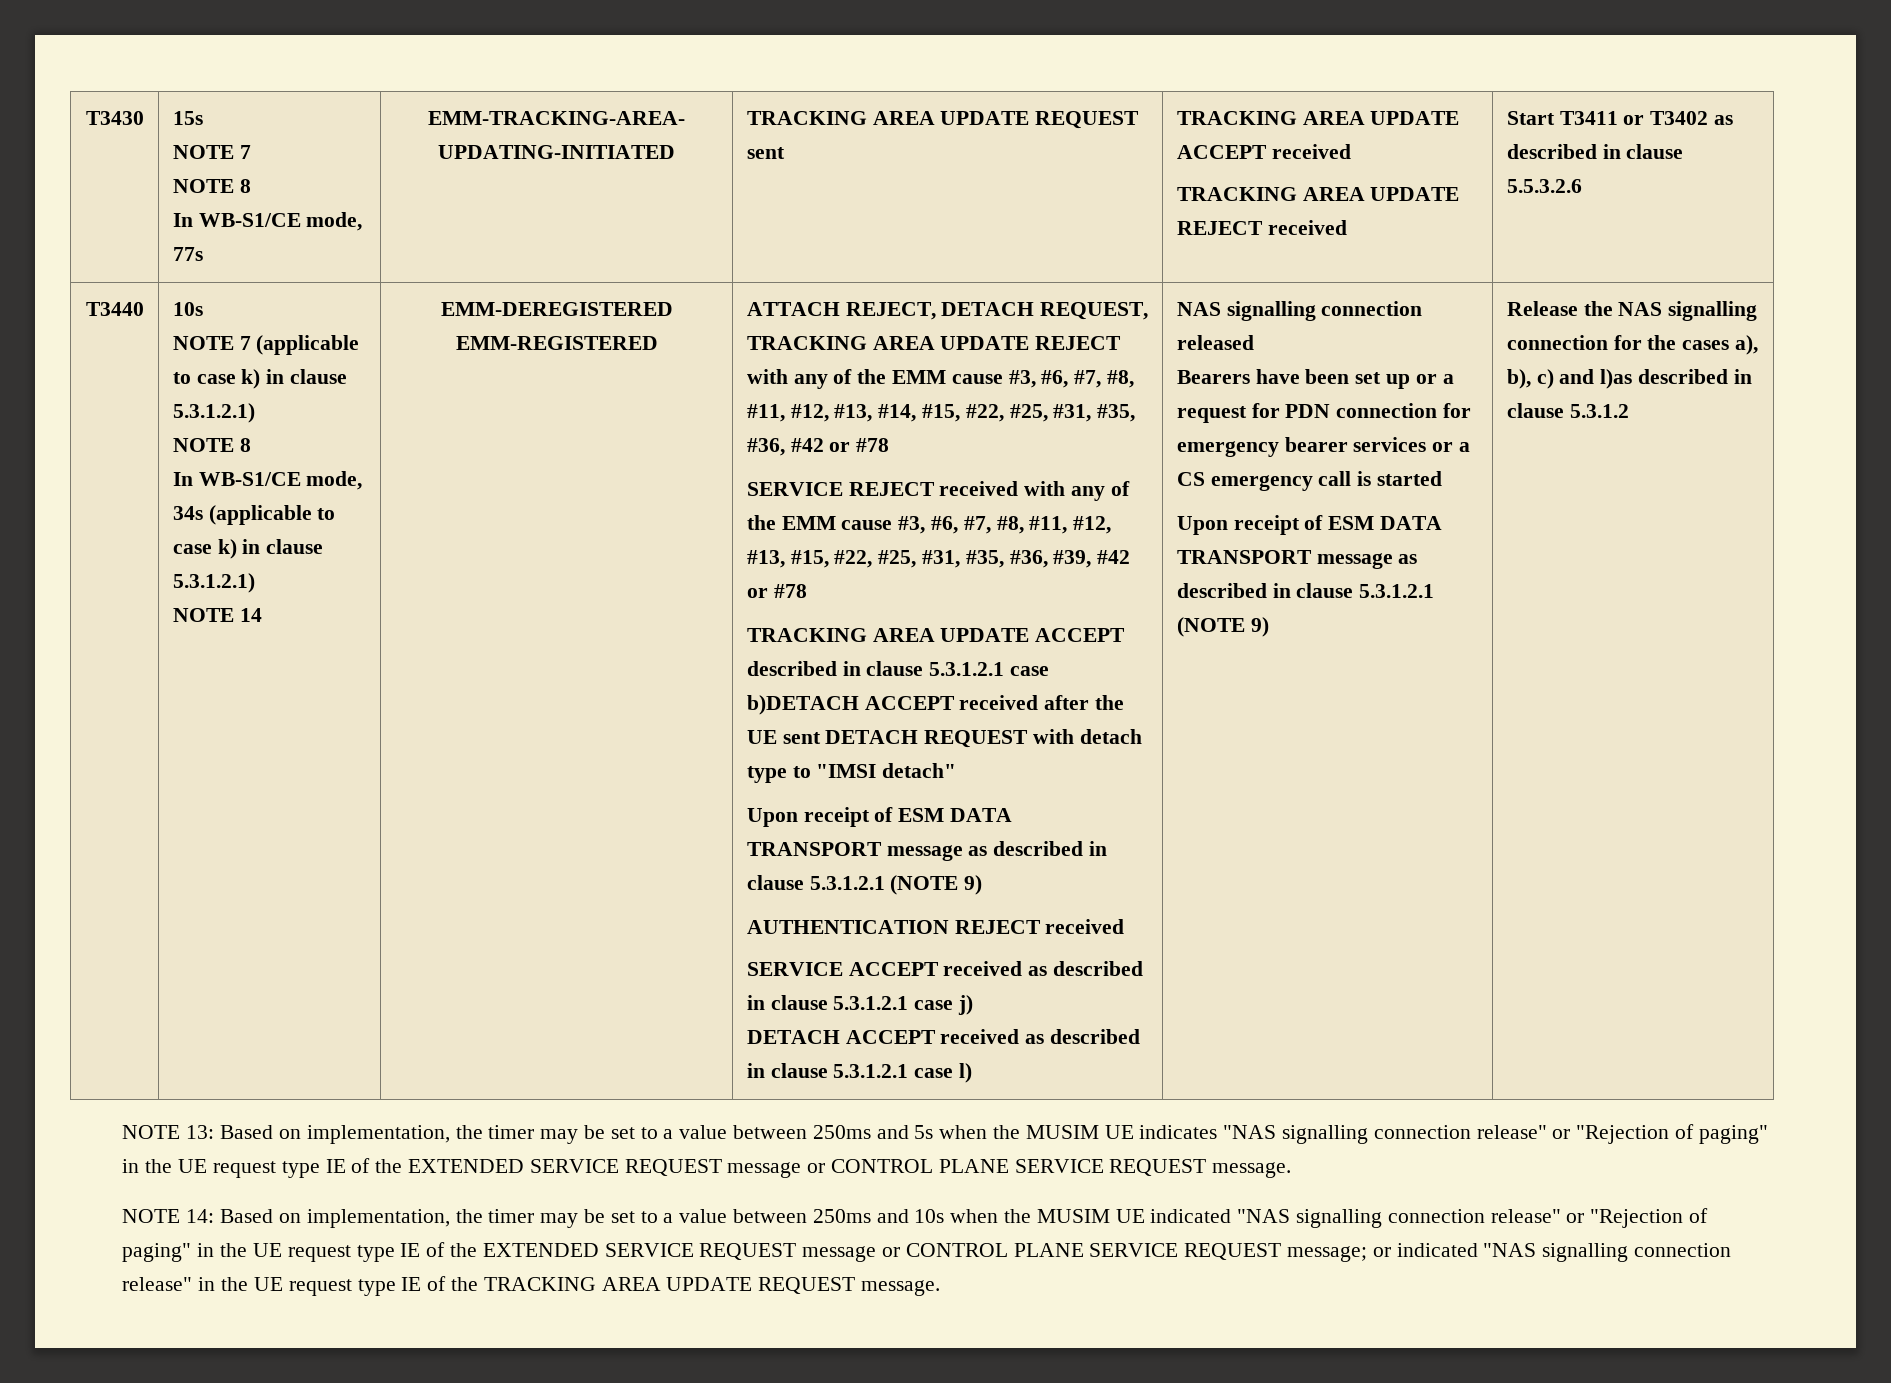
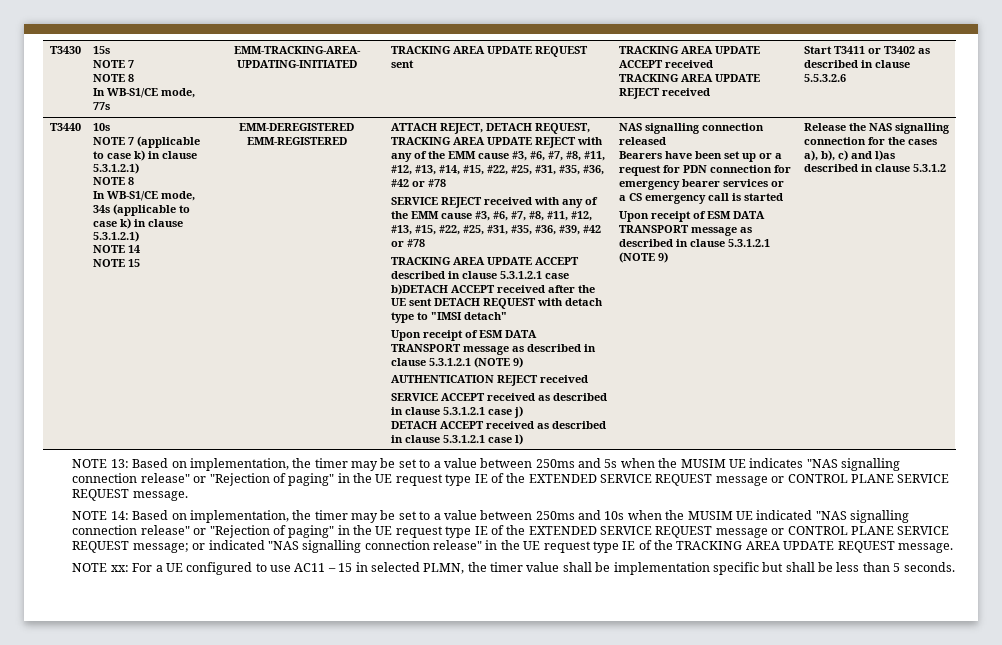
(262, 615) none -> [93,259,141,267] // NOTE 15
(940, 1288) none -> [72,562,955,575] // NOTE xx: For a UE configured to use AC11 – 15 in selected PLMN, the timer value shall be implementation specific but shall be less than 5 seconds.

